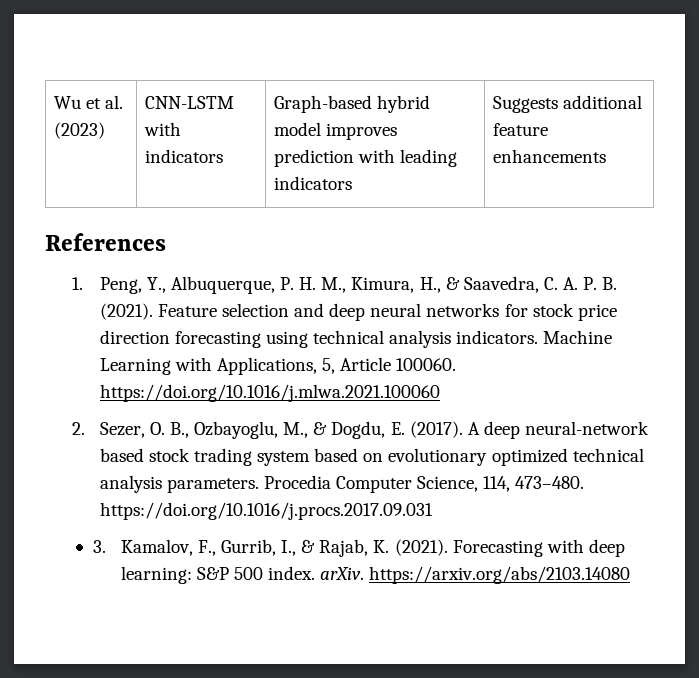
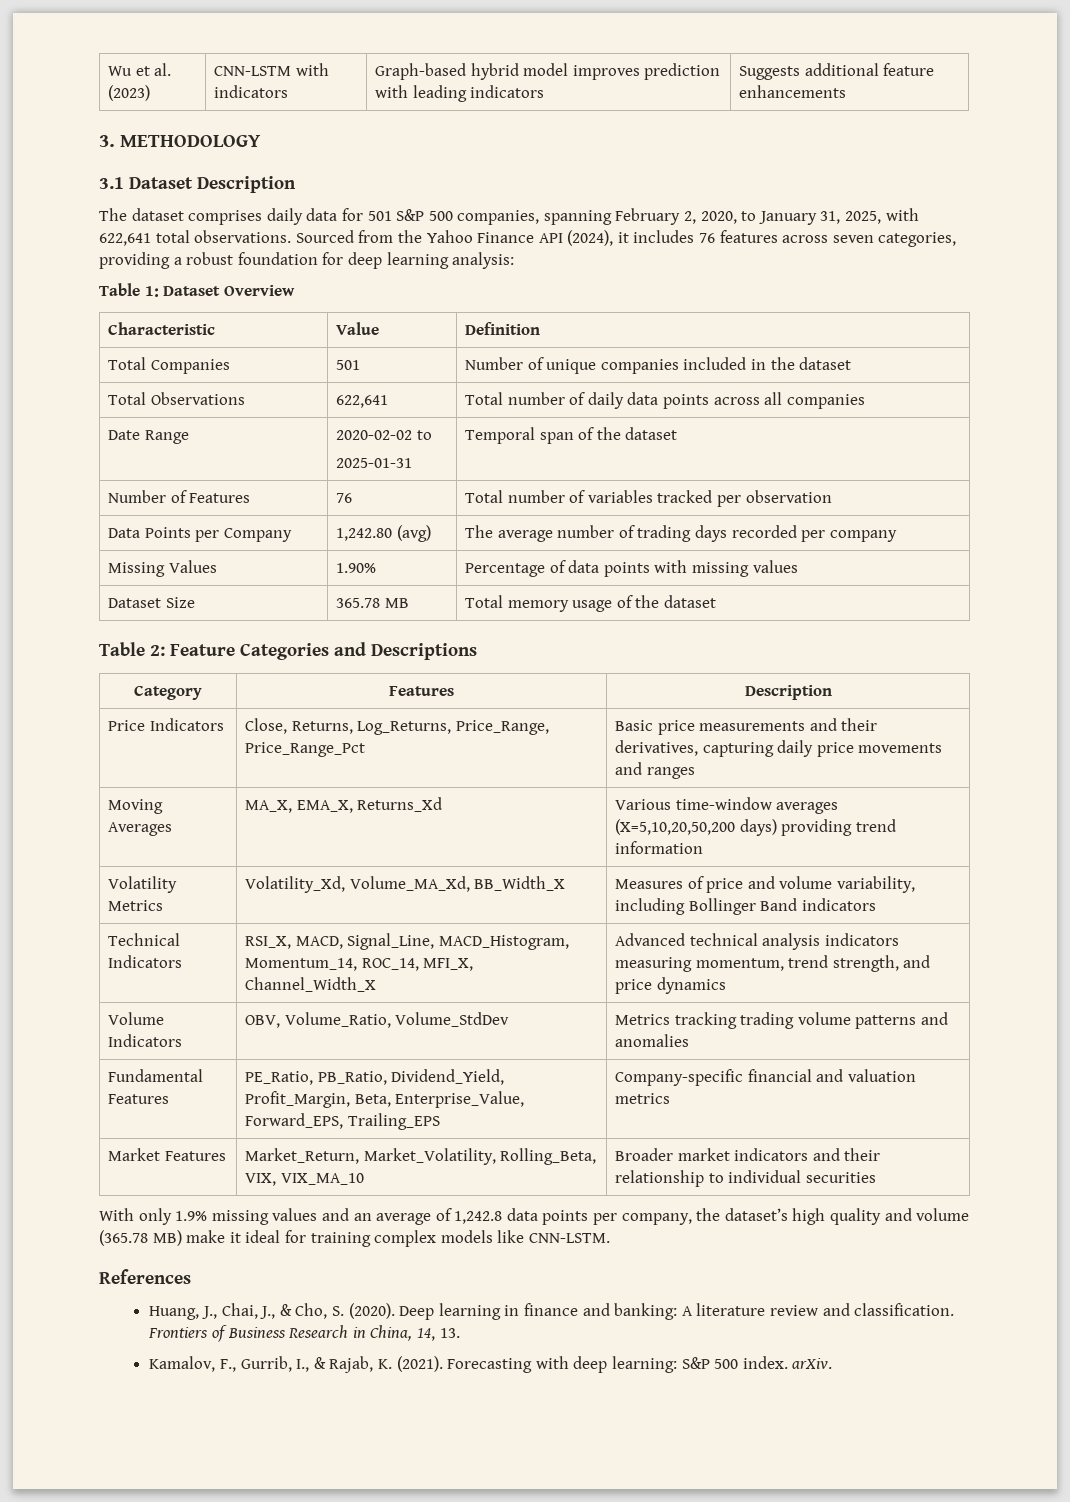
[45,233,166,251] [72,276,618,294] [99,303,617,321] [99,330,613,348] [99,357,457,375] [99,384,440,402] [72,421,650,439] [99,448,644,466] [99,475,585,493] [99,502,433,520] [93,540,107,553] References // 1. Peng, Y., Albuquerque, P. H. M., Kimura, H., & Saavedra, C. A. P. B. (2021). Feature selection and deep neural networks for stock price direction forecasting using technical analysis indicators. Machine Learning with Applications, 5, Article 100060. https://doi.org/10.1016/j.mlwa.2021.100060 // 2. Sezer, O. B., Ozbayoglu, M., & Dogdu, E. (2017). A deep neural-network based stock trading system based on evolutionary optimized technical analysis parameters. Procedia Computer Science, 114, 473–480. https://doi.org/10.1016/j.procs.2017.09.031 // 3. -> [99,135,262,147] [99,176,296,193] [99,208,919,225] [99,230,957,247] [99,252,515,269] [99,283,295,297] [107,322,215,335] [335,322,379,335] [464,322,540,335] [107,357,230,374] [335,360,360,370] [464,357,852,374] [107,392,245,405] [335,395,388,408] [464,392,865,409] [107,430,189,444] [335,430,432,440] [335,458,412,468] [464,427,678,444] [107,490,251,503] [335,493,352,503] [464,490,832,507] [107,527,292,542] [335,525,431,542] [464,525,897,542] [107,560,217,577] [335,563,376,573] [464,560,798,577] [107,597,195,608] [335,598,409,608] [464,595,716,612] [99,642,477,660] [134,685,202,700] [389,686,454,696] [744,685,832,700] [107,718,224,731] [244,718,549,735] [244,742,365,757] [614,718,878,735] [614,740,943,757] [614,762,695,779] [107,799,163,814] [107,822,172,836] [244,797,443,813] [614,797,839,814] [614,819,896,836] [614,841,703,854] [107,876,177,893] [107,900,163,911] [244,876,566,893] [614,876,915,893] [614,898,876,915] [107,933,180,946] [107,955,182,968] [244,933,569,950] [244,958,474,971] [244,977,376,992] [614,933,899,950] [614,955,931,972] [614,977,726,994] [107,1012,164,1025] [107,1034,182,1047] [244,1012,510,1028] [614,1012,948,1029] [614,1034,689,1047] [107,1069,203,1082] [107,1094,169,1104] [244,1069,505,1085] [244,1091,525,1108] [244,1113,440,1130] [614,1069,916,1086] [614,1093,670,1104] [107,1148,226,1161] [244,1148,597,1165] [244,1173,364,1186] [614,1148,881,1161] [614,1170,876,1187] [99,1208,970,1225] [99,1230,610,1247] [99,1269,191,1284] [149,1303,955,1320] [148,1325,460,1342] 3. METHODOLOGY // 3.1 Dataset Description // The dataset comprises daily data for 501 S&P 500 companies, spanning February 2, 2020, to January 31, 2025, with 622,641 total observations. Sourced from the Yahoo Finance API (2024), it includes 76 features across seven categories, providing a robust foundation for deep learning analysis: // Table 1: Dataset Overview // Characteristic | Value | Definition // Total Companies | 501 | Number of unique companies included in the dataset // Total Observations | 622,641 | Total number of daily data points across all companies // Date Range | 2020-02-02 to // 2025-01-31 | Temporal span of the dataset // Number of Features | 76 | Total number of variables tracked per observation // Data Points per Company | 1,242.80 (avg) | The average number of trading days recorded per company // Missing Values | 1.90% | Percentage of data points with missing values // Dataset Size | 365.78 MB | Total memory usage of the dataset // Table 2: Feature Categories and Descriptions // Category | Features | Description // Price Indicators | Close, Returns, Log_Returns, Price_Range, Price_Range_Pct | Basic price measurements and their derivatives, capturing daily price movements and ranges // Moving Averages | MA_X, EMA_X, Returns_Xd | Various time-window averages (X=5,10,20,50,200 days) providing trend information // Volatility Metrics | Volatility_Xd, Volume_MA_Xd, BB_Width_X | Measures of price and volume variability, including Bollinger Band indicators // Technical Indicators | RSI_X, MACD, Signal_Line, MACD_Histogram, Momentum_14, ROC_14, MFI_X, Channel_Width_X | Advanced technical analysis indicators measuring momentum, trend strength, and price dynamics // Volume Indicators | OBV, Volume_Ratio, Volume_StdDev | Metrics tracking trading volume patterns and anomalies // Fundamental Features | PE_Ratio, PB_Ratio, Dividend_Yield, Profit_Margin, Beta, Enterprise_Value, Forward_EPS, Trailing_EPS | Company-specific financial and valuation metrics // Market Features | Market_Return, Market_Volatility, Rolling_Beta, VIX, VIX_MA_10 | Broader market indicators and their relationship to individual securities // With only 1.9% missing values and an average of 1,242.8 data points per company, the dataset’s high quality and volume (365.78 MB) make it ideal for training complex models like CNN-LSTM. // References // Huang, J., Chai, J., & Cho, S. (2020). Deep learning in finance and banking: A literature review and classification. Frontiers of Business Research in China, 14, 13. //
[369,566,631,584] https://arxiv.org/abs/2103.14080 -> (833, 1363) none

